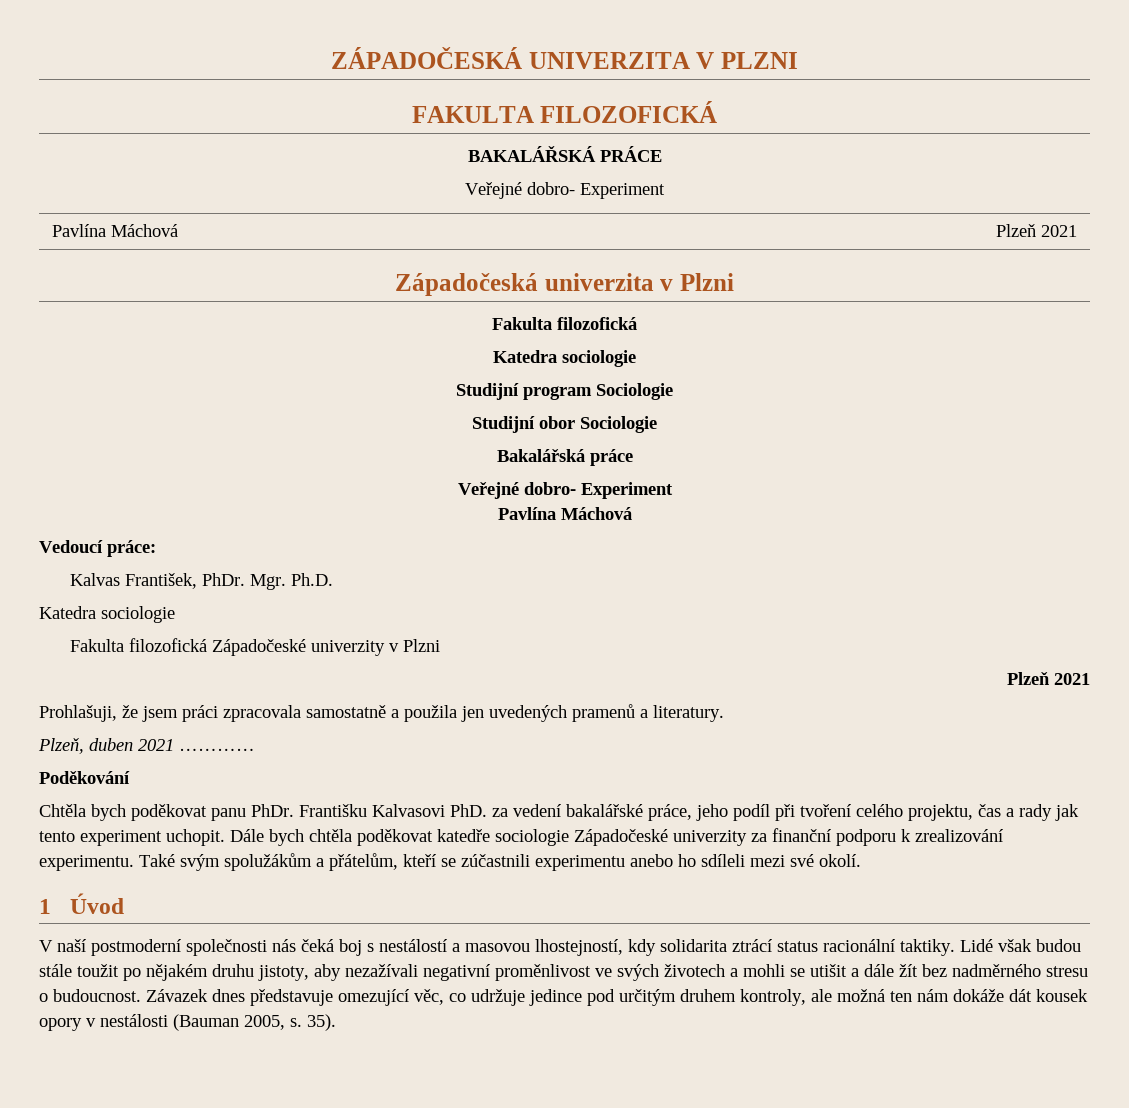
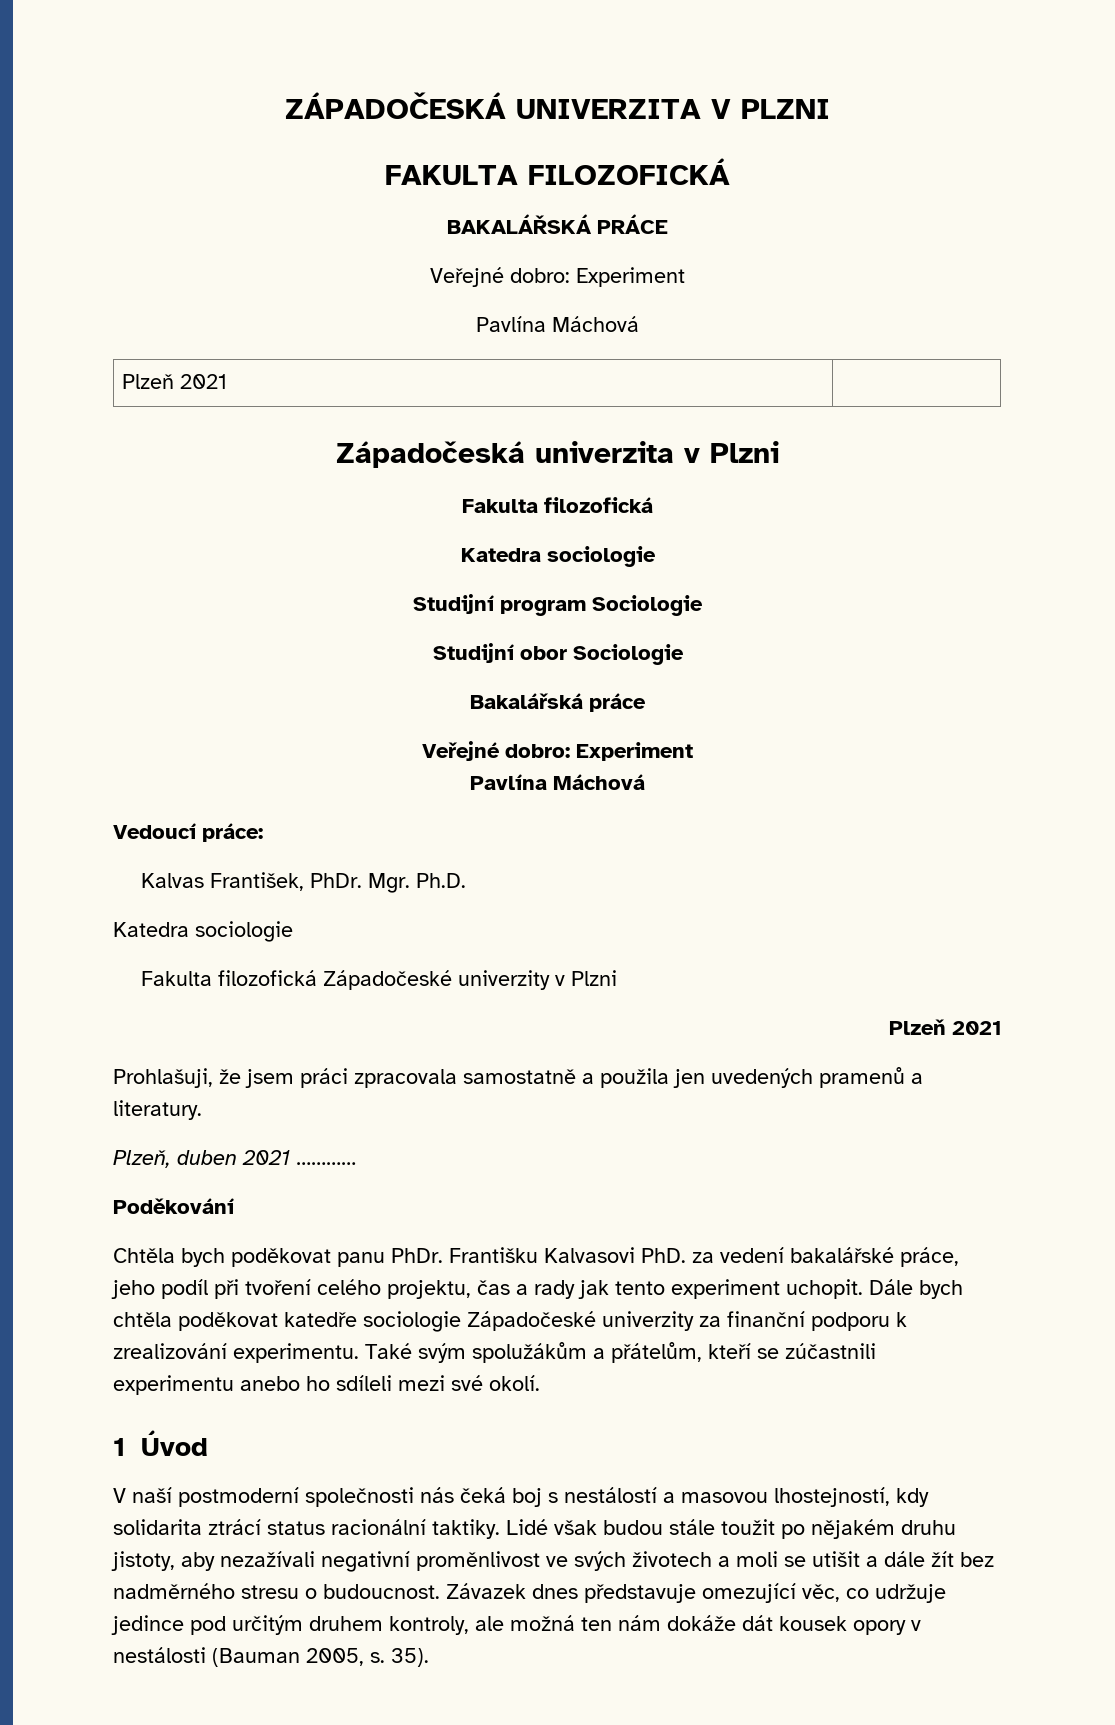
[527,182,665,199] [52,224,179,237] [995,224,1077,237] dobro- Experiment // Pavlína Máchová | Plzeň 2021 -> [510,267,685,287] [476,316,639,332] [122,374,228,389] dobro: Experiment // Pavlína Máchová // Plzeň 2021 |
[523,482,576,495] dobro- -> [505,744,570,758] dobro:
[743,964,785,977] mohli -> [736,1551,778,1567] moli

